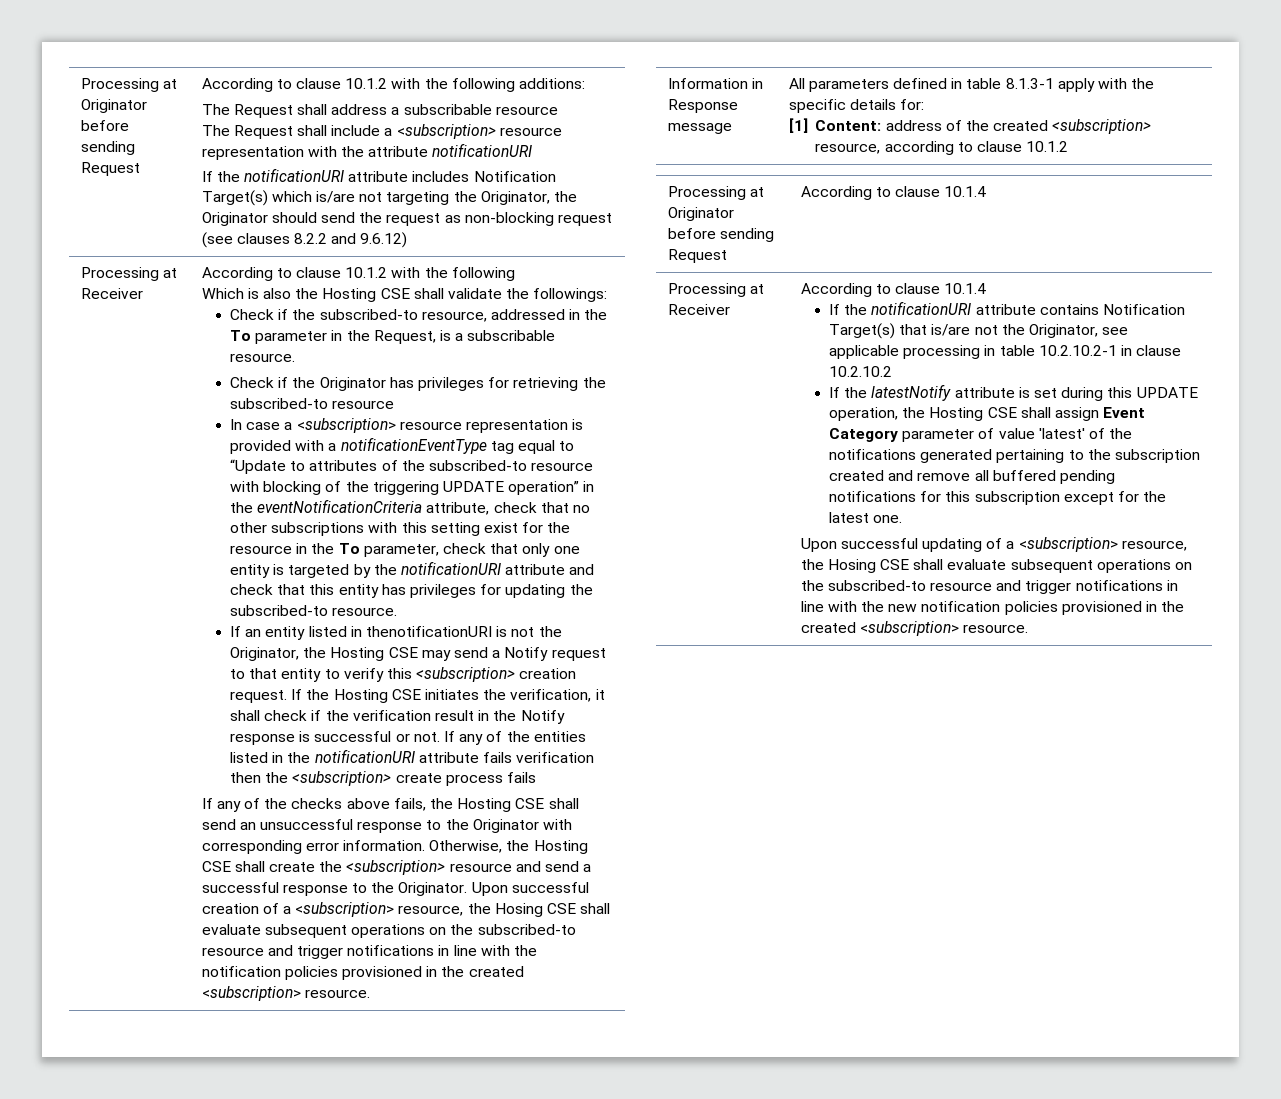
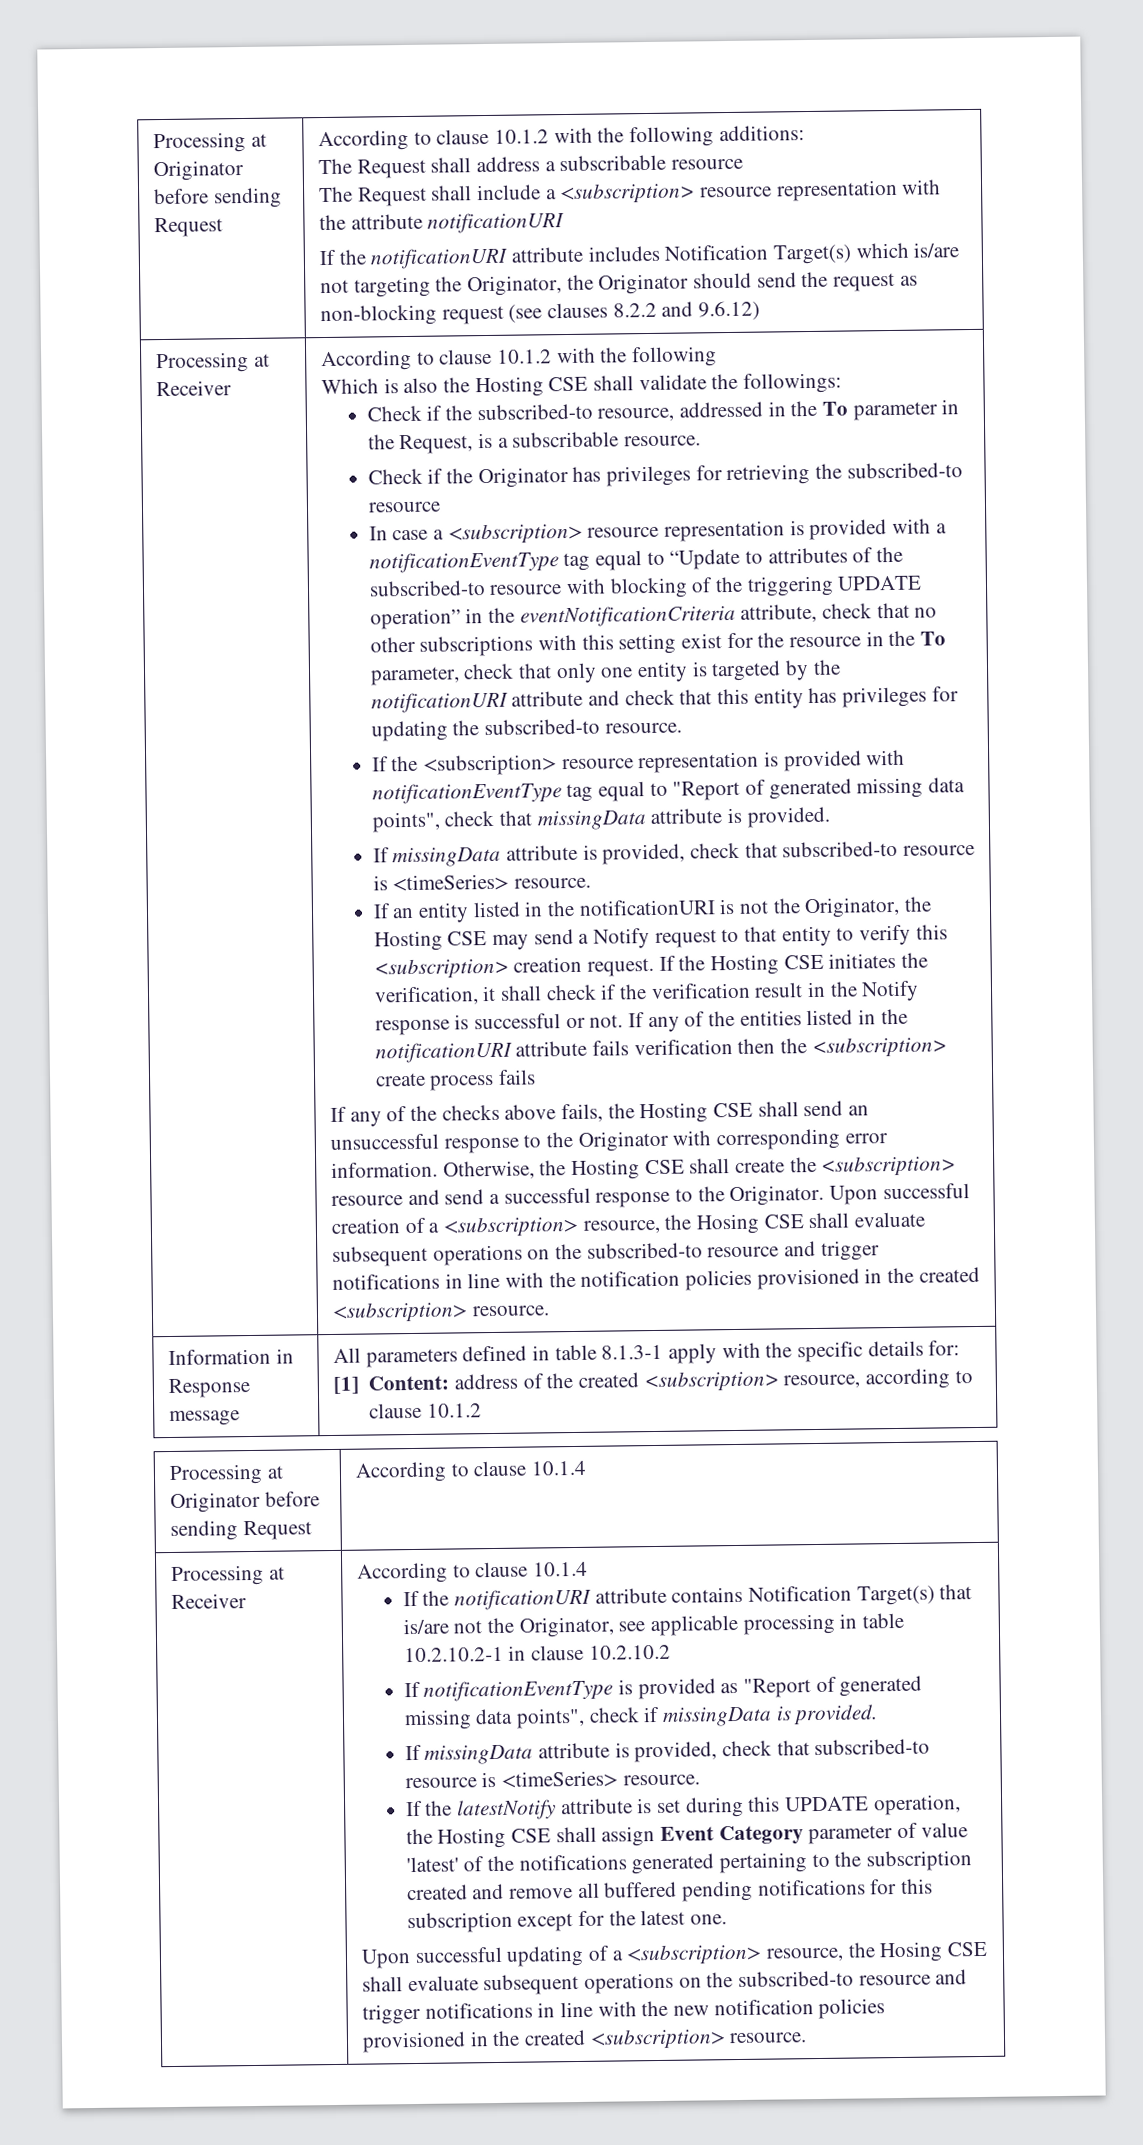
(398, 611) none -> [371,749,906,776] [371,777,965,805] [371,806,830,833] [372,840,975,868] [372,873,591,892] // If the <subscription> resource representation is provided with notificationEventType tag equal to "Report of generated missing data points", check that missingData attribute is provided. // If missingData attribute is provided, check that subscribed-to resource is <timeSeries> resource.
[366,626,493,637] thenotificationURI -> [546,899,716,917] the notificationURI
(893, 371) none -> [403,1675,923,1702] [403,1704,879,1731] [404,1738,931,1765] [404,1770,700,1789] // If notificationEventType is provided as "Report of generated missing data points", check if missingData is provided. // If missingData attribute is provided, check that subscribed-to resource is <timeSeries> resource.

